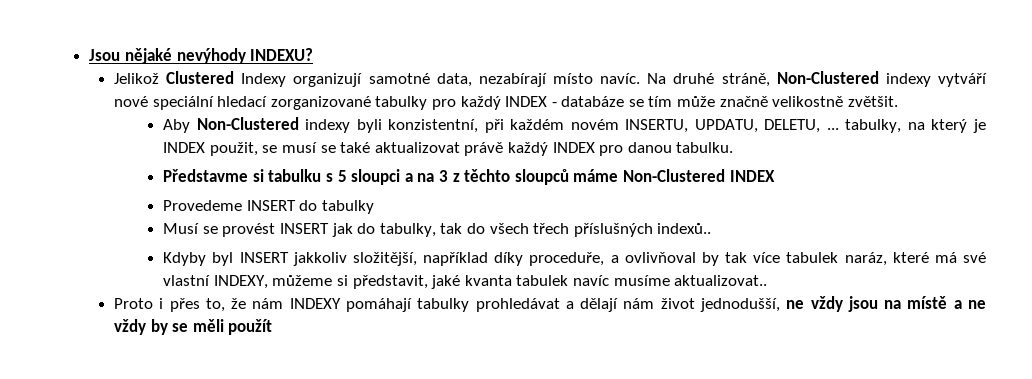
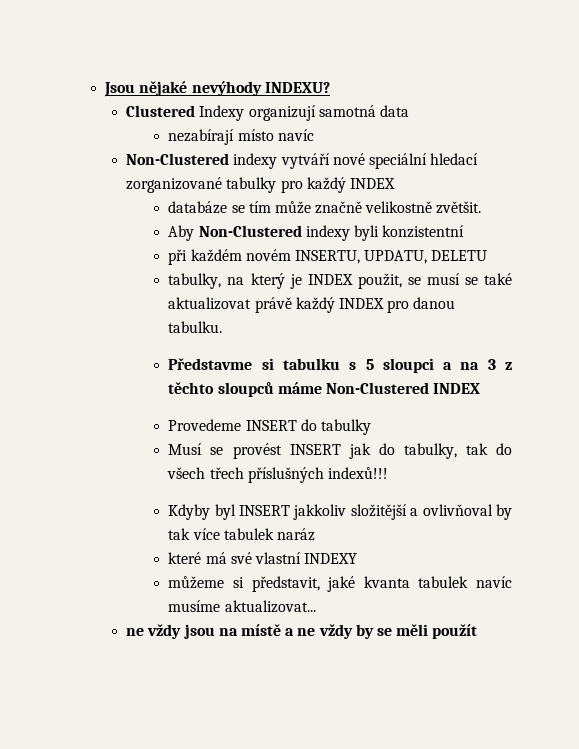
[113,73,159,84] Jelikož -> (330, 87) none
[368,73,770,87] samotné data, nezabírají místo navíc. Na druhé stráně, -> [318,105,409,117] [168,129,314,145] samotná data // nezabírají místo navíc //
[551,102,557,107] - -> (395, 183) //
[388,119,479,133] konzistentní, -> [382,225,465,238] konzistentní //
[764,119,839,133] DELETU, ... -> [431,250,488,261] DELETU //
[657,223,712,234] indexů.. -> [327,467,388,479] indexů!!!
[352,252,605,266] složitější, například díky proceduře, -> [350,504,407,520] složitější
[844,252,887,266] naráz, -> [276,528,315,541] naráz //
[213,275,268,289] INDEXY, -> [304,553,358,564] INDEXY //
[674,275,768,286] [113,298,780,312] aktualizovat.. // Proto i přes to, že nám INDEXY pomáhají tabulky prohledávat a dělají nám život jednodušší, -> [224,600,316,613] aktualizovat... //

